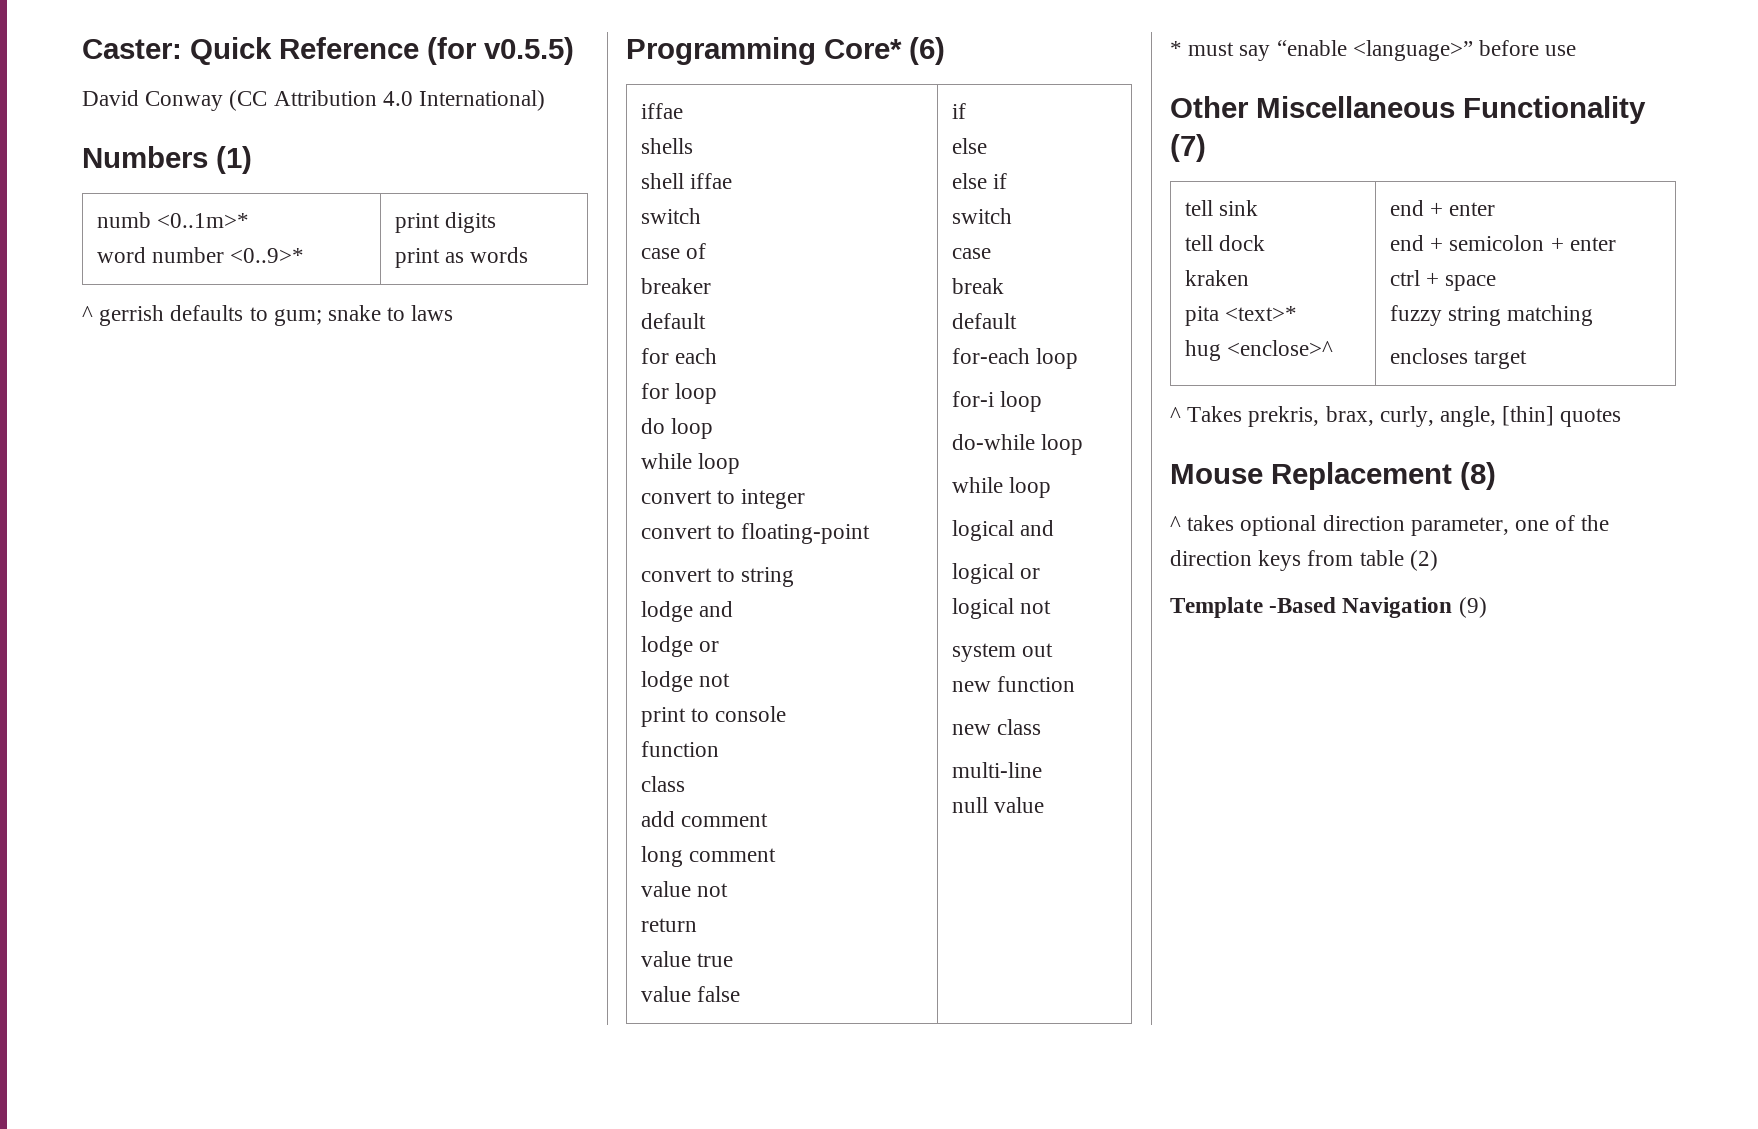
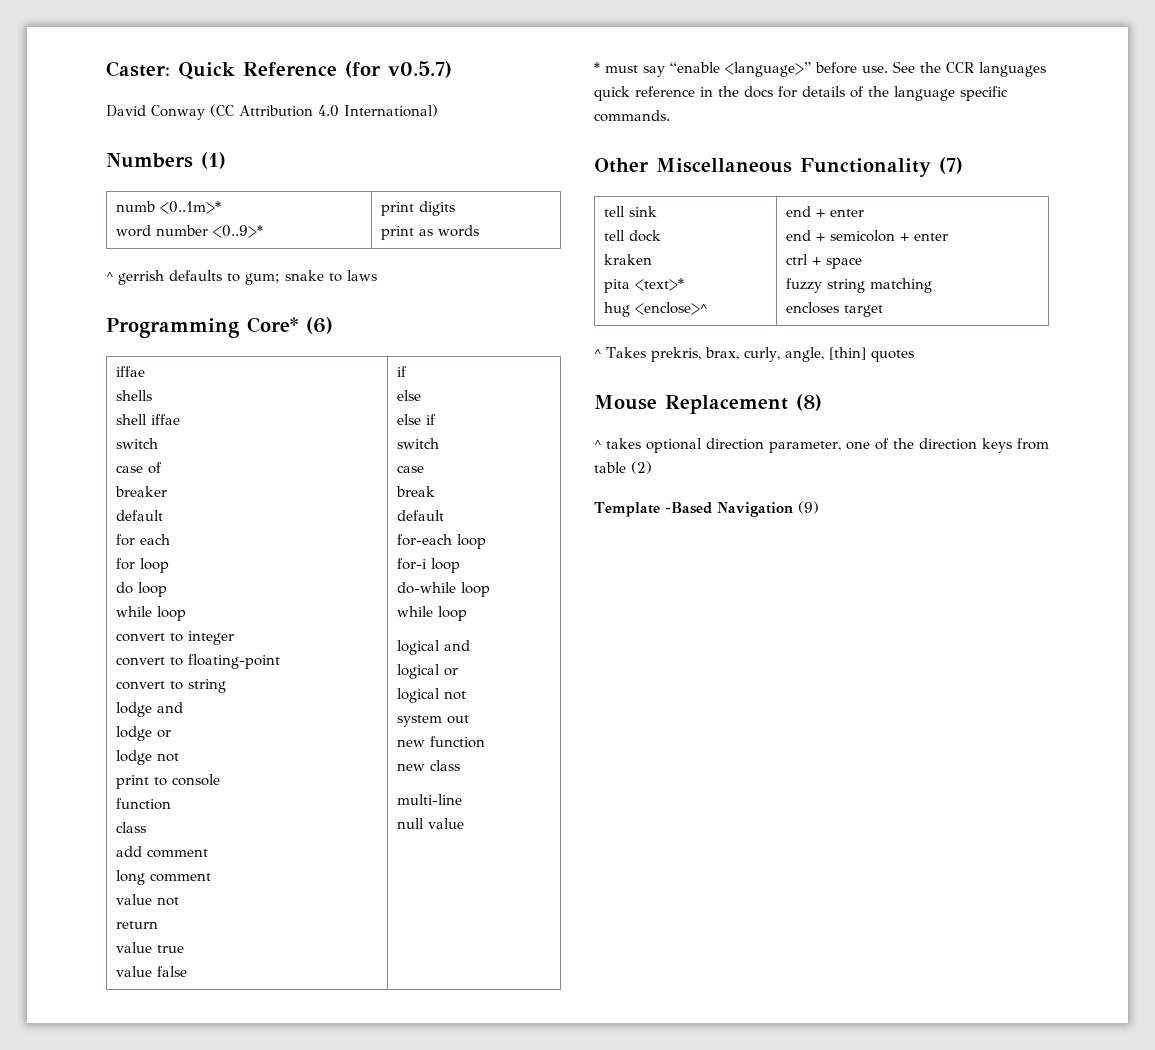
[484,37,574,65] v0.5.5) -> [388,61,452,78] v0.5.7)
[1545,45,1577,56] use -> [862,61,1046,77] [594,86,1008,101] [594,110,670,122] use. See the CCR languages quick reference in the docs for details of the language specific commands.

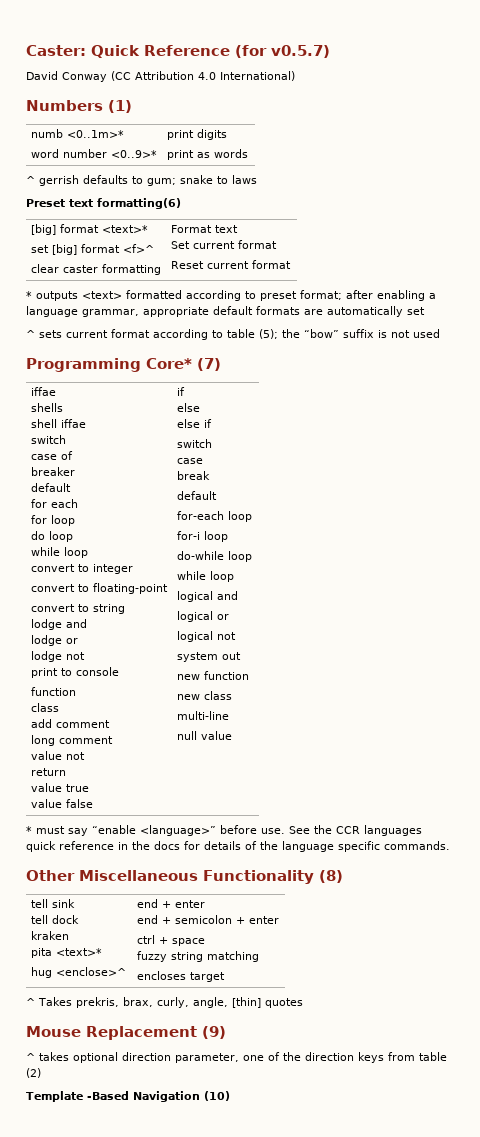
(377, 275) none -> [26,198,181,209] [31,224,149,235] [31,244,155,255] [31,264,162,275] [171,225,239,233] [171,240,278,249] [171,260,292,269] [26,290,436,301] [26,306,425,317] [26,329,440,340] // Preset text formatting(6) // [big] format <text>* // set [big] format <f>^ // clear caster formatting | Format text // Set current format // Reset current format // * outputs <text> formatted according to preset format; after enabling a language grammar, appropriate default formats are automatically set // ^ sets current format according to table (5); the “bow” suffix is not used
[306,317,333,334] (6) -> [197,358,221,371] (7)
[939,157,963,174] (7) -> [319,870,343,883] (8)
[796,394,822,411] (8) -> [202,1026,226,1039] (9)
[797,501,819,514] (9) -> [203,1091,230,1101] (10)

